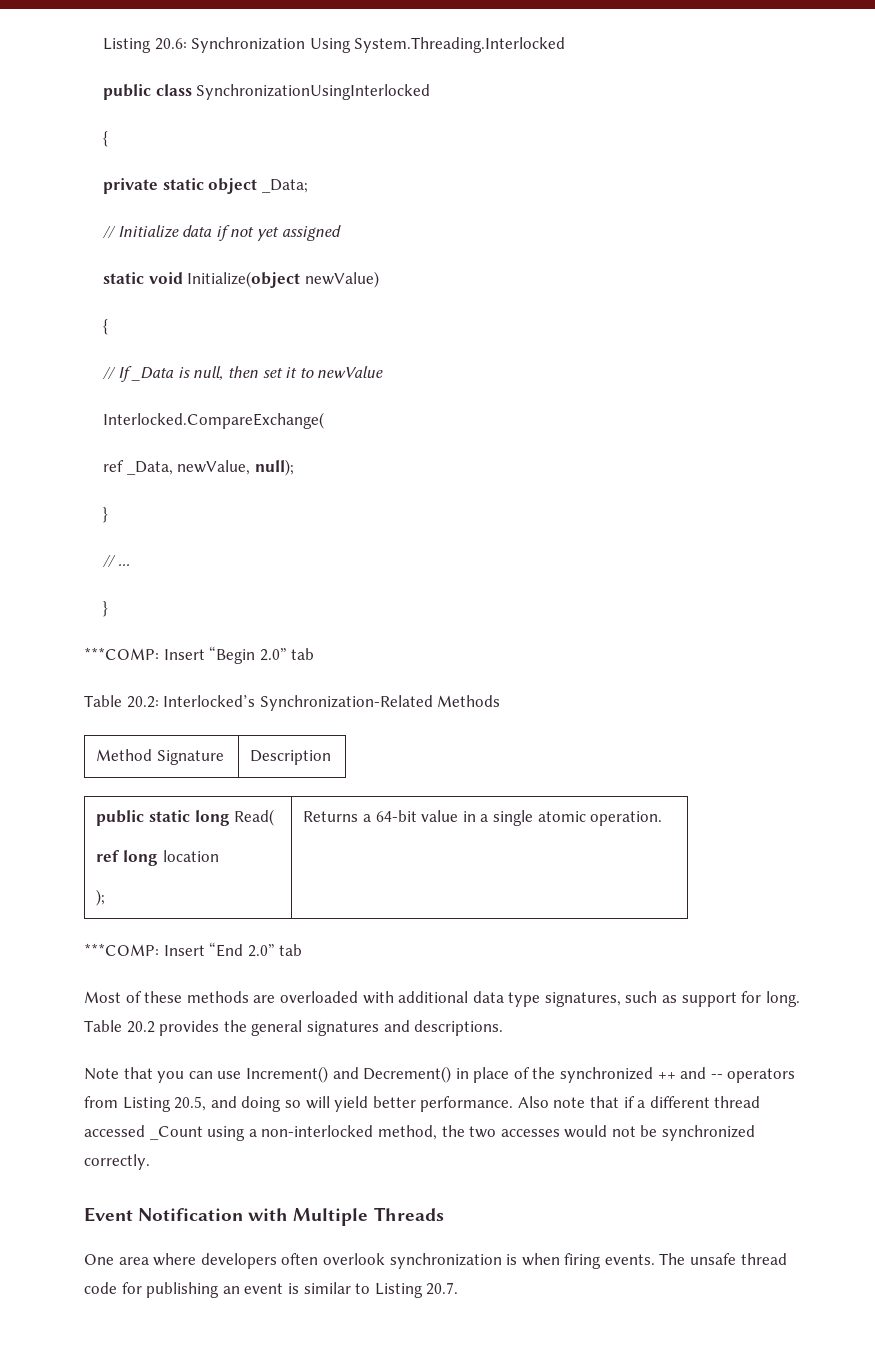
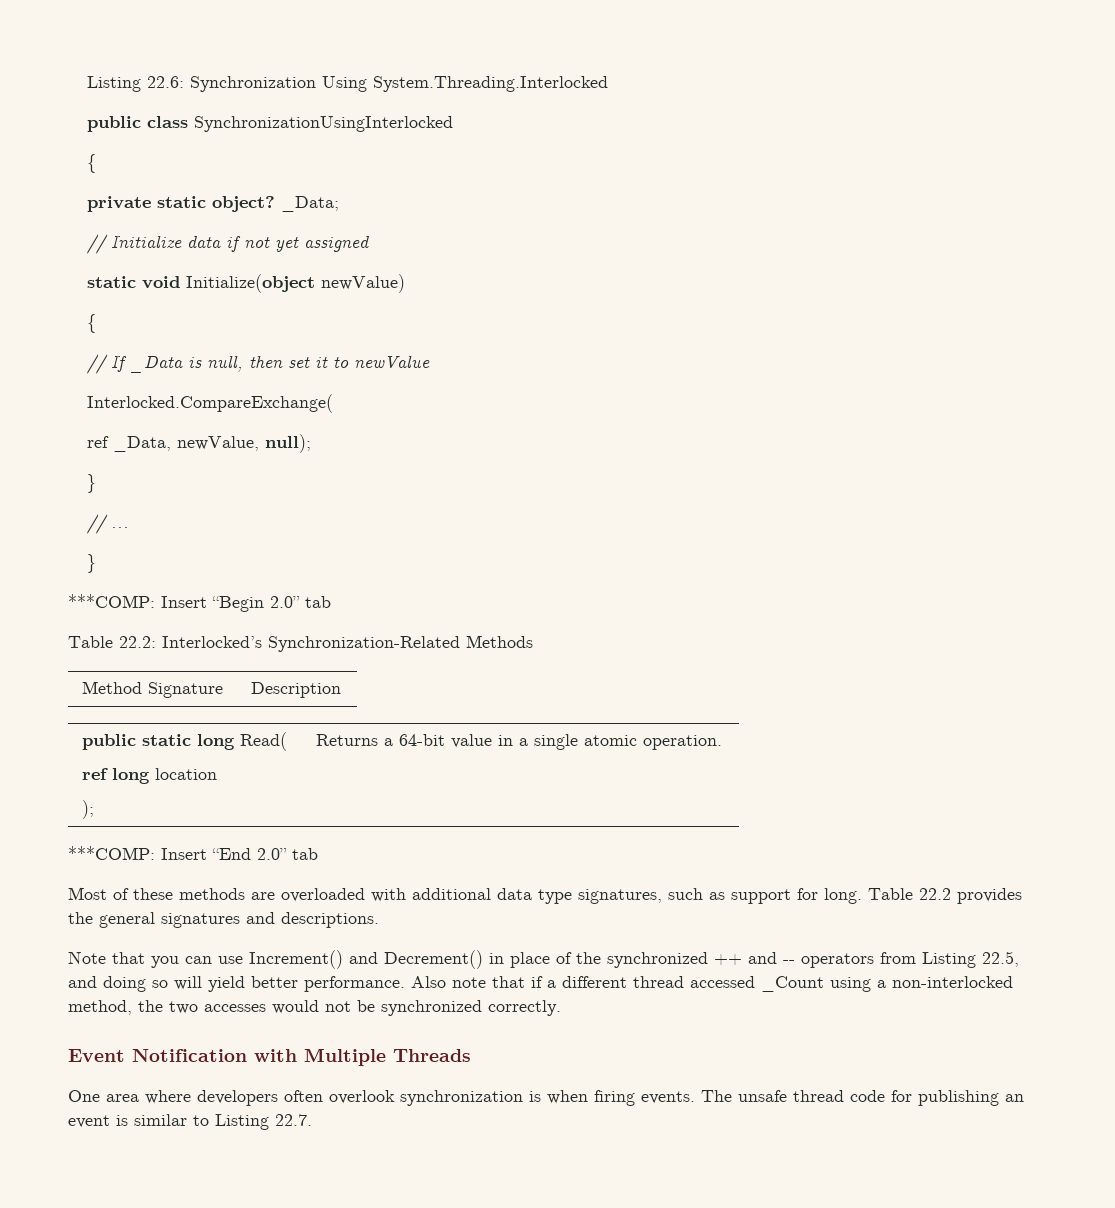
[103,38,187,53] Listing 20.6: -> [87,76,185,92] Listing 22.6:
[208,178,258,194] object -> [212,196,276,212] object?
[126,696,159,708] 20.2: -> [119,636,156,648] 22.2:
[126,1021,155,1033] 20.2 -> [919,888,951,900] 22.2
[174,1096,207,1111] 20.5, -> [982,951,1019,967] 22.5,
[426,1282,459,1295] 20.7. -> [275,1114,312,1126] 22.7.

